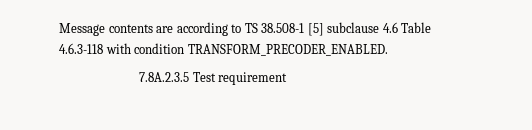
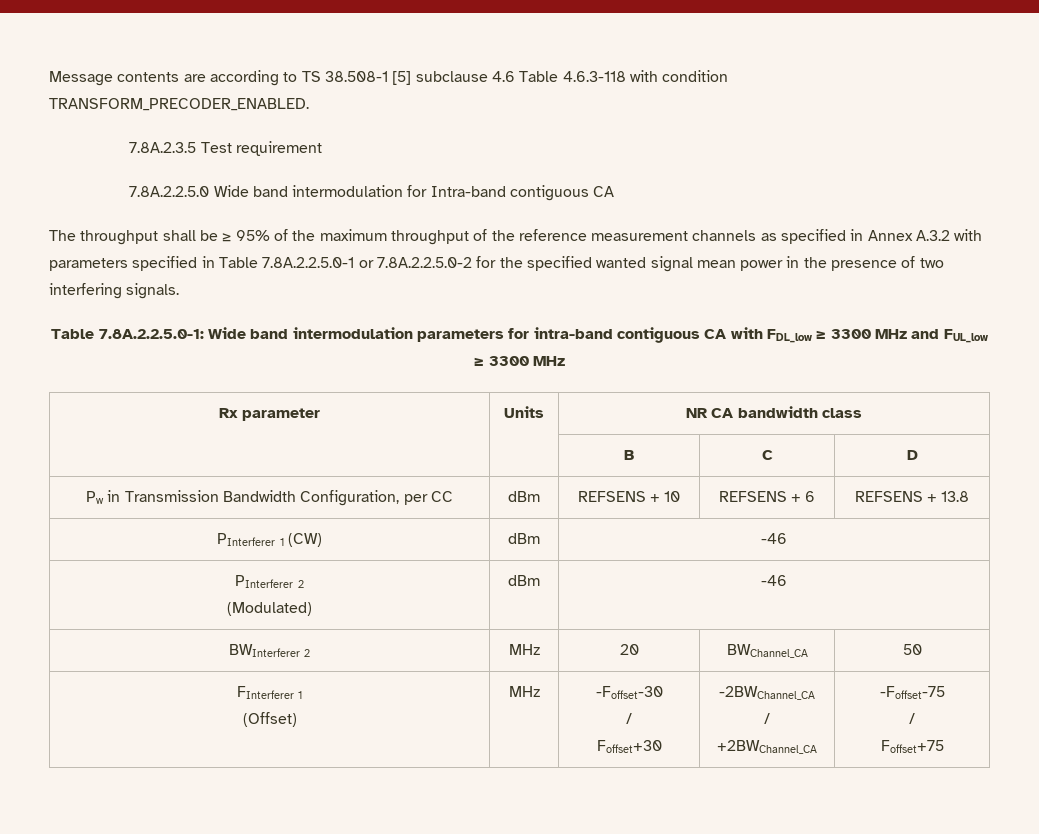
(288, 78) none -> [129,185,615,201] [49,229,983,245] [49,256,944,272] [49,283,180,299] [51,327,988,343] [474,356,565,366] [218,408,321,421] [504,406,544,418] [686,406,862,418] [624,450,634,460] [761,450,773,460] [906,450,918,460] [86,490,453,506] [508,491,540,502] [577,491,681,502] [718,491,816,502] [854,491,970,502] [217,533,322,547] [508,533,540,544] [761,533,787,544] [235,575,304,588] [227,602,312,616] [508,575,540,586] [761,575,787,586] [228,644,311,657] [508,644,540,655] [619,644,639,655] [726,644,808,658] [902,644,922,655] [236,686,303,699] [242,712,297,727] [508,686,540,697] [595,686,663,699] [626,713,632,724] [596,740,662,753] [719,686,815,700] [764,713,770,724] [717,740,817,754] [879,686,945,699] [909,713,915,724] [880,740,944,753] // 7.8A.2.2.5.0 Wide band intermodulation for Intra-band contiguous CA // The throughput shall be ≥ 95% of the maximum throughput of the reference measurement channels as specified in Annex A.3.2 with parameters specified in Table 7.8A.2.2.5.0-1 or 7.8A.2.2.5.0-2 for the specified wanted signal mean power in the presence of two interfering signals. // Table 7.8A.2.2.5.0-1: Wide band intermodulation parameters for intra-band contiguous CA with FDL_low ≥ 3300 MHz and FUL_low ≥ 3300 MHz // Rx parameter | Units | NR CA bandwidth class // | | B | C | D // Pw in Transmission Bandwidth Configuration, per CC | dBm | REFSENS + 10 | REFSENS + 6 | REFSENS + 13.8 // PInterferer 1 (CW) | dBm | -46 // PInterferer 2 // (Modulated) | dBm | -46 // BWInterferer 2 | MHz | 20 | BWChannel_CA | 50 // FInterferer 1 // (Offset) | MHz | -Foffset-30 // / // Foffset+30 | -2BWChannel_CA // / // +2BWChannel_CA | -Foffset-75 // / // Foffset+75

